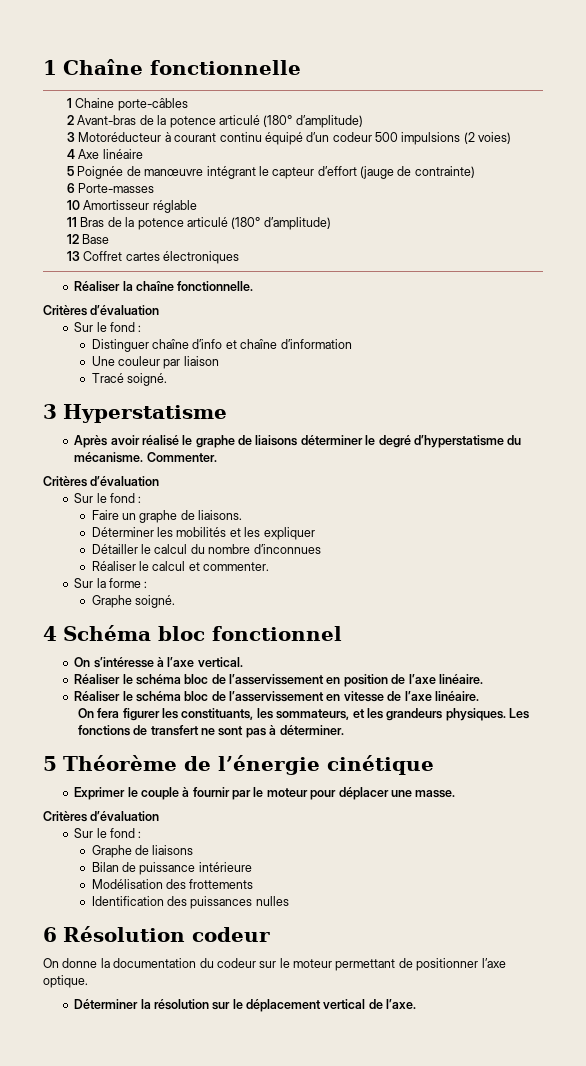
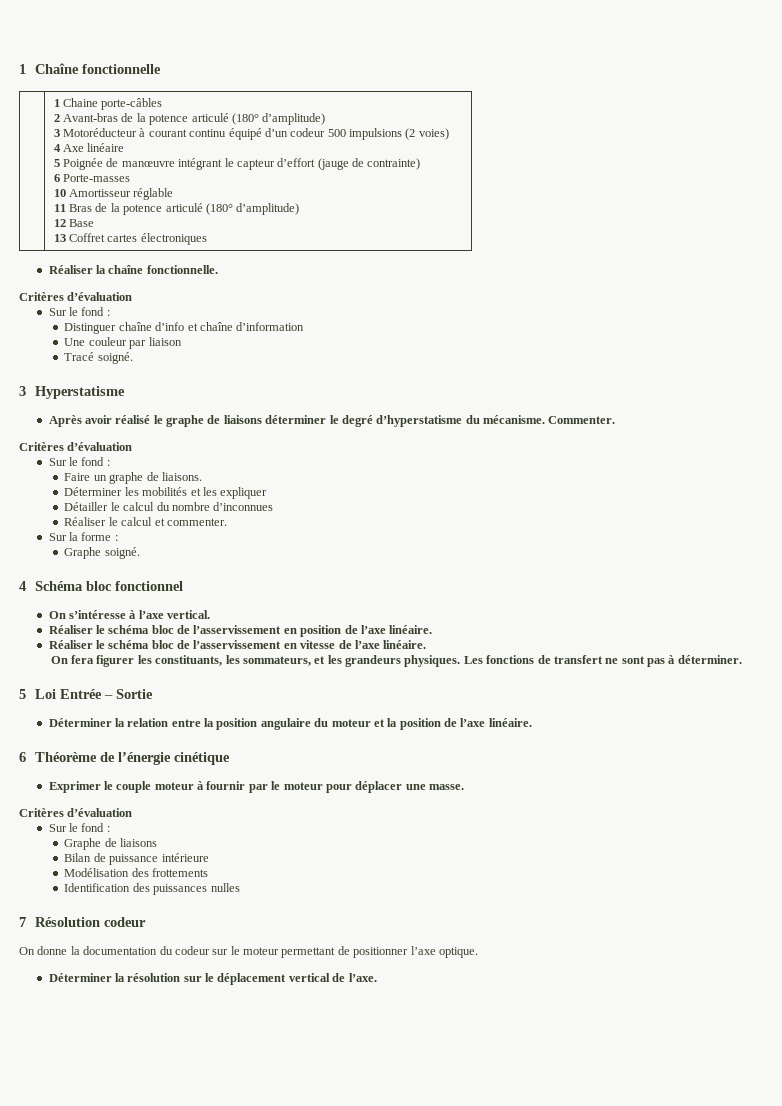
(57, 763) none -> [34,689,153,699] [48,718,532,730] [19,752,26,762] Loi Entrée – Sortie // Déterminer la relation entre la position angulaire du moteur et la position de l’axe linéaire. // 6
(179, 793) none -> [154,782,194,790] moteur
[43,927,57,942] 6 -> [19,917,26,927] 7

